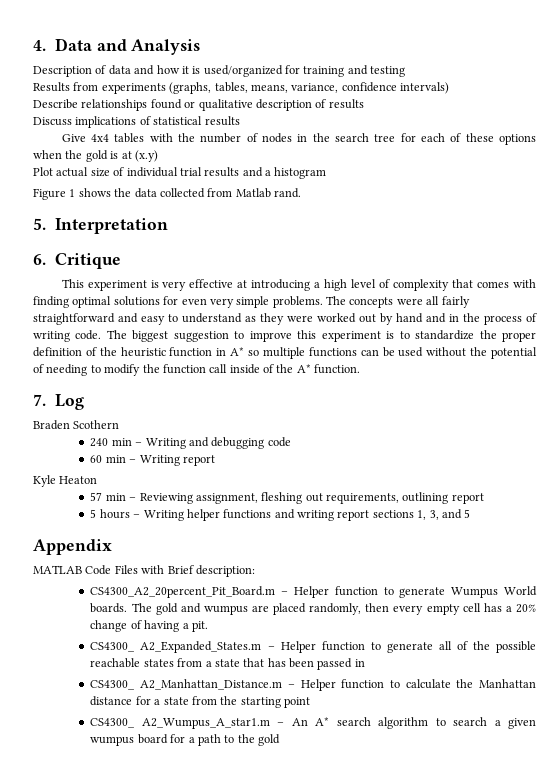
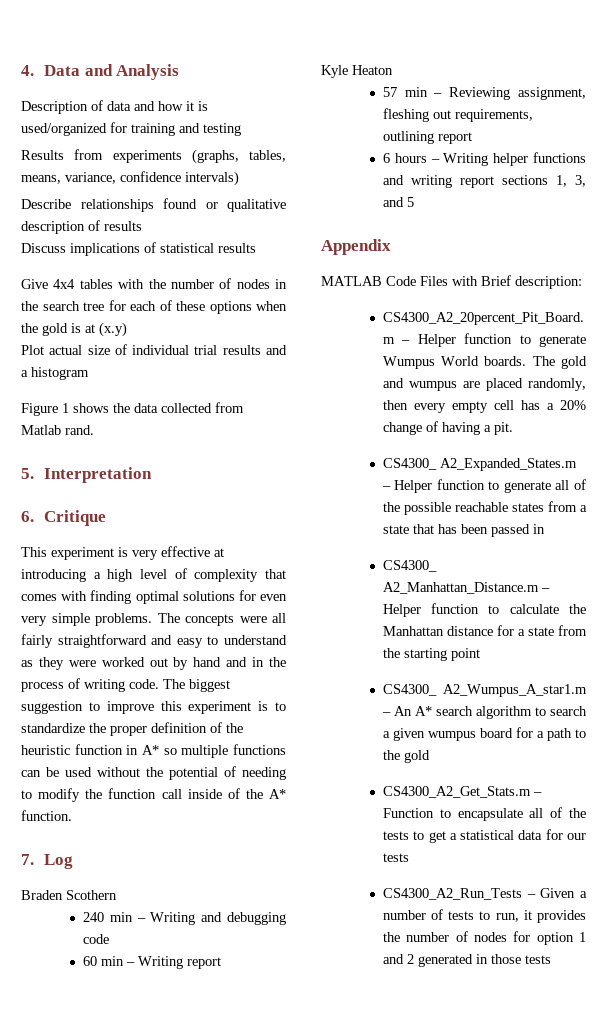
[90,509,97,518] 5 -> [382,153,390,163] 6
(281, 740) none -> [382,786,542,798] [382,807,586,821] [382,829,586,843] [382,853,409,862] [382,888,587,900] [382,909,586,923] [382,931,586,945] [382,954,551,967] // CS4300_A2_Get_Stats.m – Function to encapsulate all of the tests to get a statistical data for our tests // CS4300_A2_Run_Tests – Given a number of tests to run, it provides the number of nodes for option 1 and 2 generated in those tests

